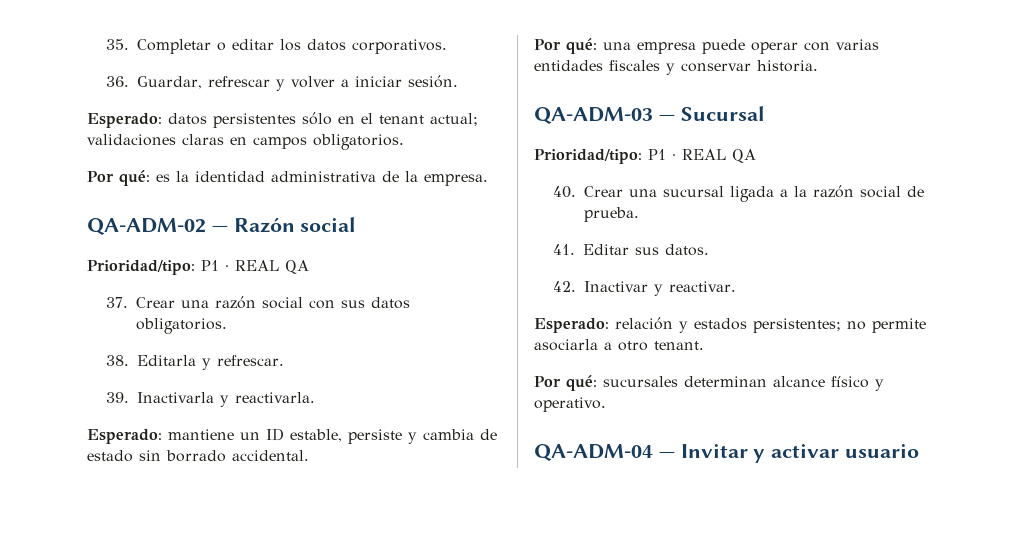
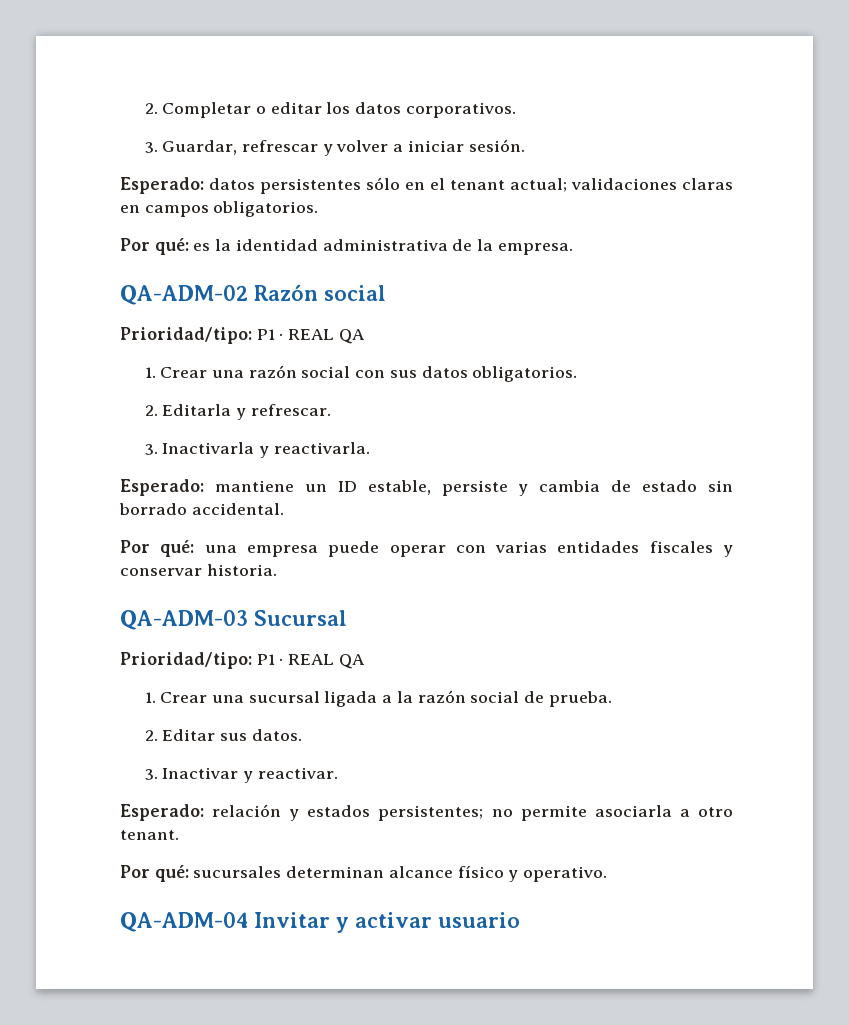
[105,39,129,50] 35. -> [144,103,158,114] 2.
[105,76,129,87] 36. -> [144,142,158,153] 3.
[211,225,228,232] — -> (248, 295) none
[105,297,128,308] 37. -> [144,367,156,378] 1.
[105,355,129,366] 38. -> [144,405,158,416] 2.
[105,392,129,403] 39. -> [144,444,158,455] 3.
[658,114,675,121] — -> (248, 620) none
[552,186,576,198] 40. -> [144,692,156,703] 1.
[552,244,575,255] 41. -> [144,730,158,741] 2.
[552,281,576,292] 42. -> [144,769,158,780] 3.
[658,451,675,458] — -> (248, 922) none

